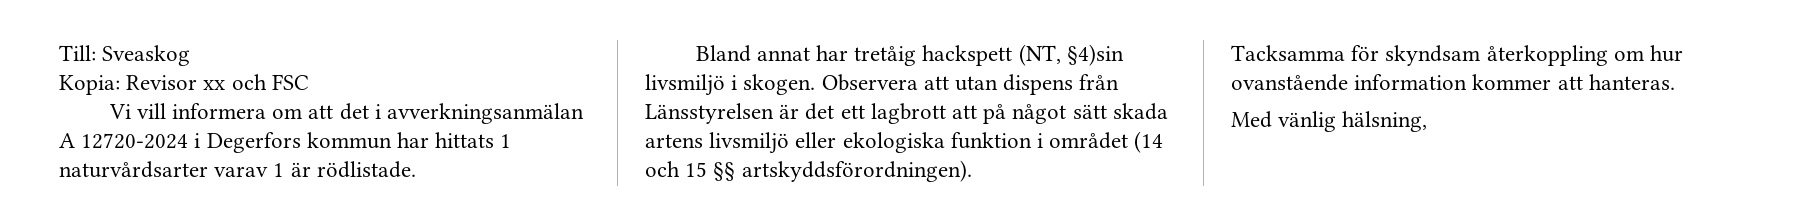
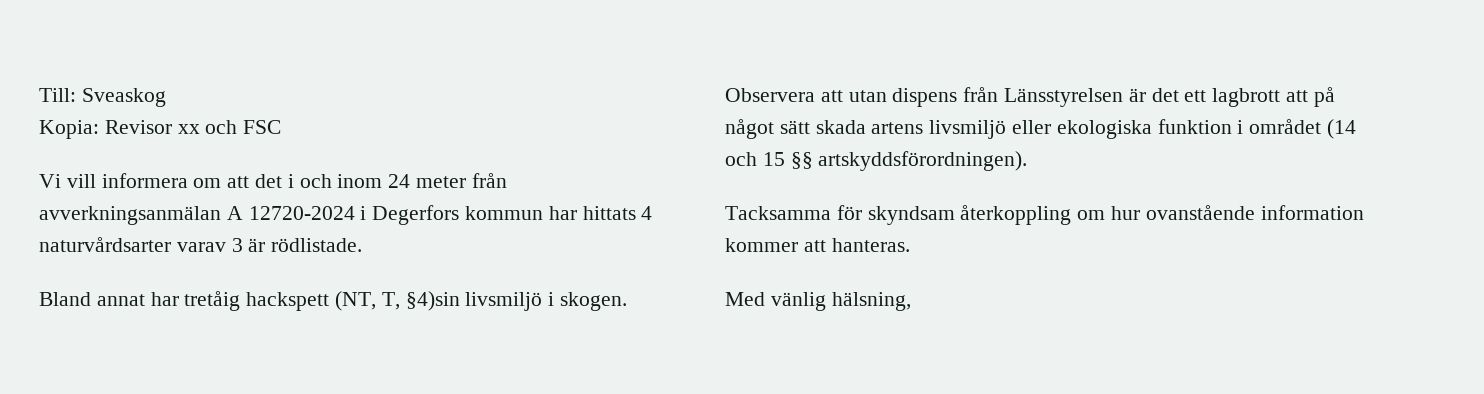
(381, 111) none -> [299,173,507,188] och inom 24 meter från
[500,134,512,148] 1 -> [641,206,653,220] 4
[273,163,285,177] 1 -> [231,238,243,252] 3
(1061, 55) none -> [381,292,400,310] T,

